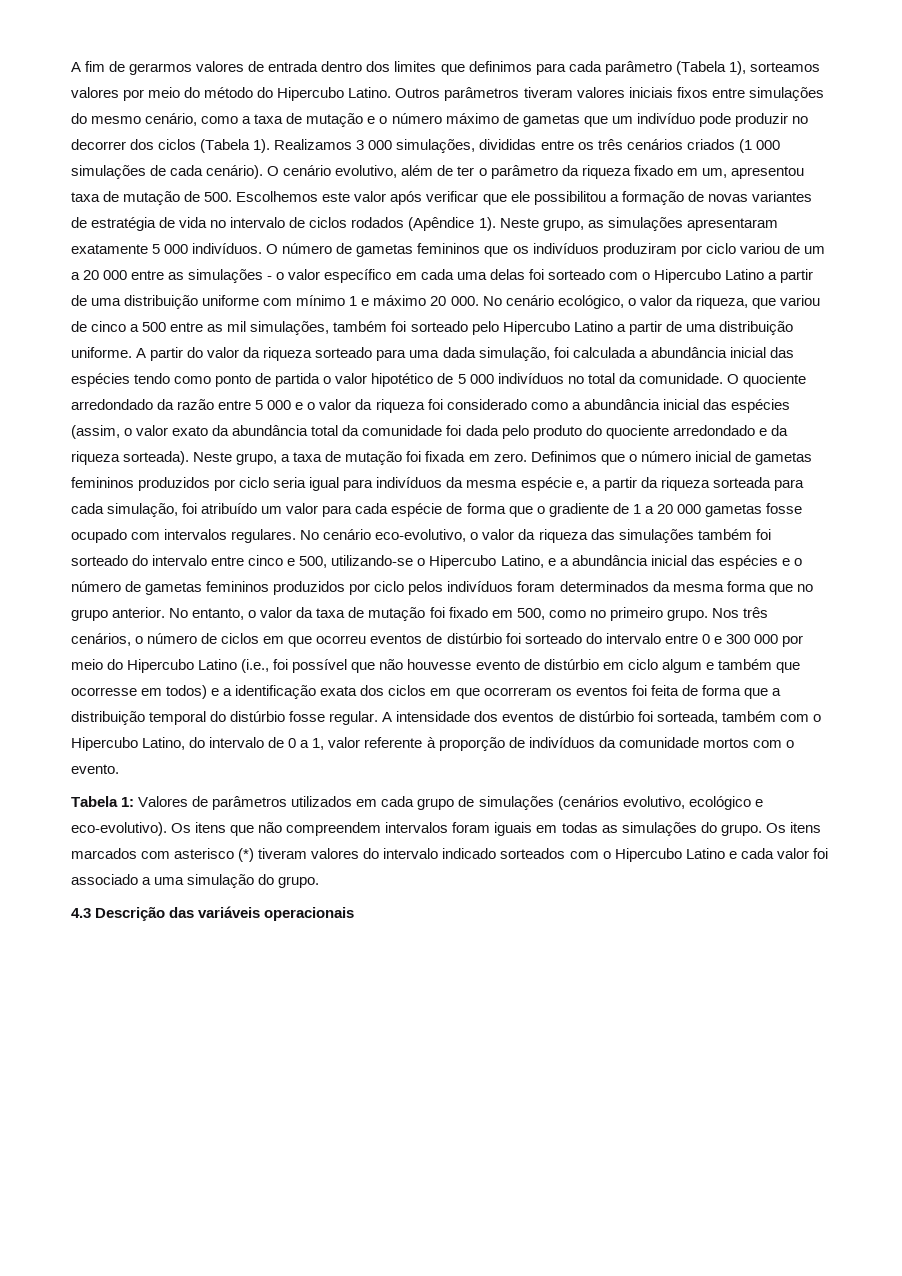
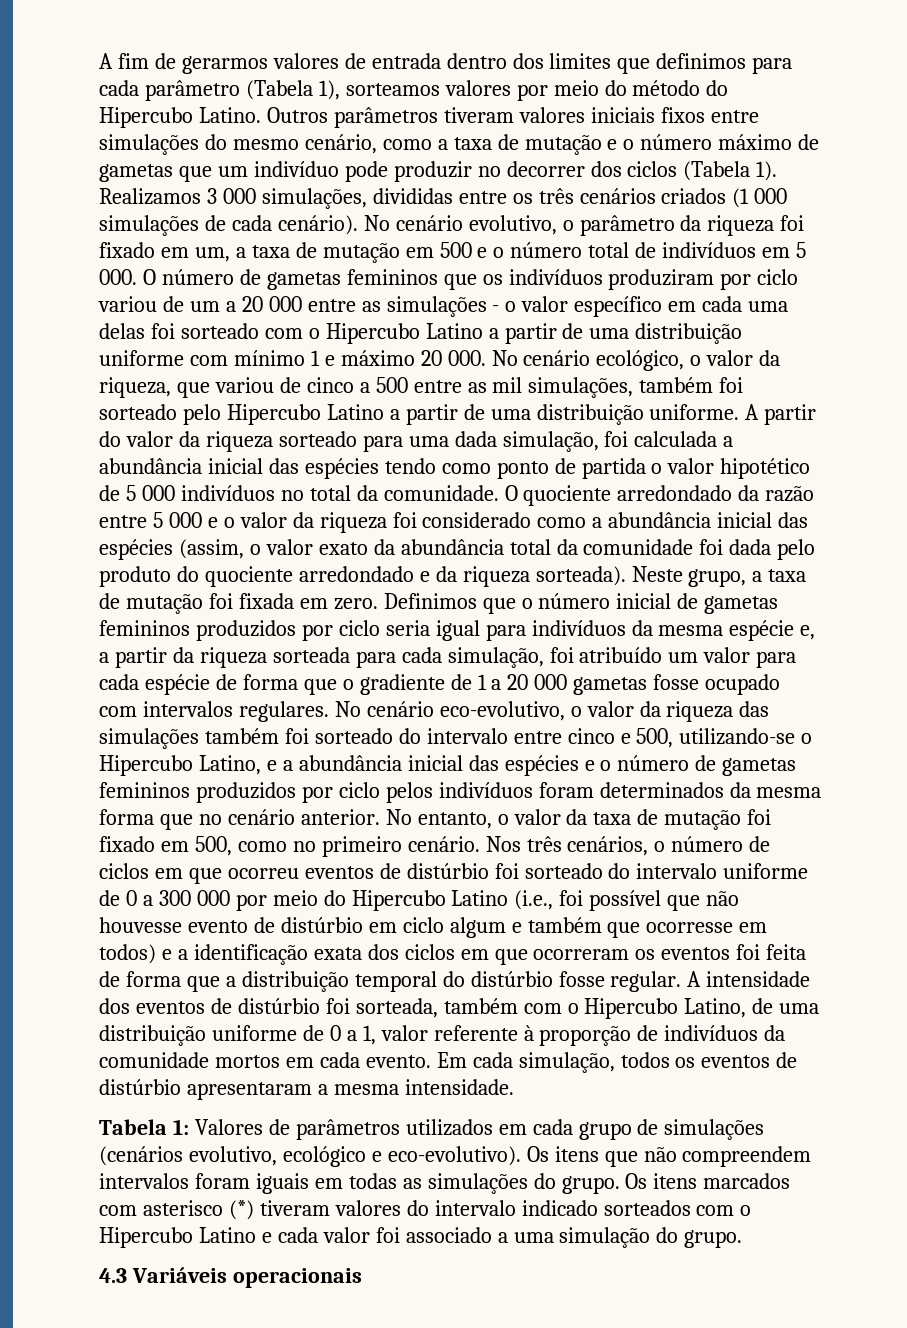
[267,166,280,176] O -> [363,215,390,231] No
[401,165,475,176] além de ter -> (557, 225) none
(631, 172) none -> [780,215,805,231] foi
[730,166,804,179] [71,191,812,205] [71,217,778,231] [71,243,263,254] apresentou taxa de mutação de 500. Escolhemos este valor após verificar que ele possibilitou a formação de novas variantes de estratégia de vida no intervalo de ciclos rodados (Apêndice 1). Neste grupo, as simulações apresentaram exatamente 5 000 indivíduos. -> [235,242,807,263] [99,269,137,285] a taxa de mutação em 500 e o número total de indivíduos em 5 000.
[71,609,108,621] grupo -> [227,809,295,825] cenário
[666,609,708,621] grupo. -> [407,836,480,852] cenário.
[664,634,722,644] entre 0 e -> [723,863,809,879] [99,890,153,906] uniforme de 0 a
[189,737,265,748] do intervalo -> [752,998,820,1014] [99,1025,297,1046] de uma distribuição uniforme
[752,740,794,748] com o -> [285,1052,360,1068] em cada
(119, 769) none -> [436,1052,798,1073] [99,1079,514,1100] Em cada simulação, todos os eventos de distúrbio apresentaram a mesma intensidade.
[95,906,261,921] Descrição das variáveis -> [131,1267,227,1283] Variáveis

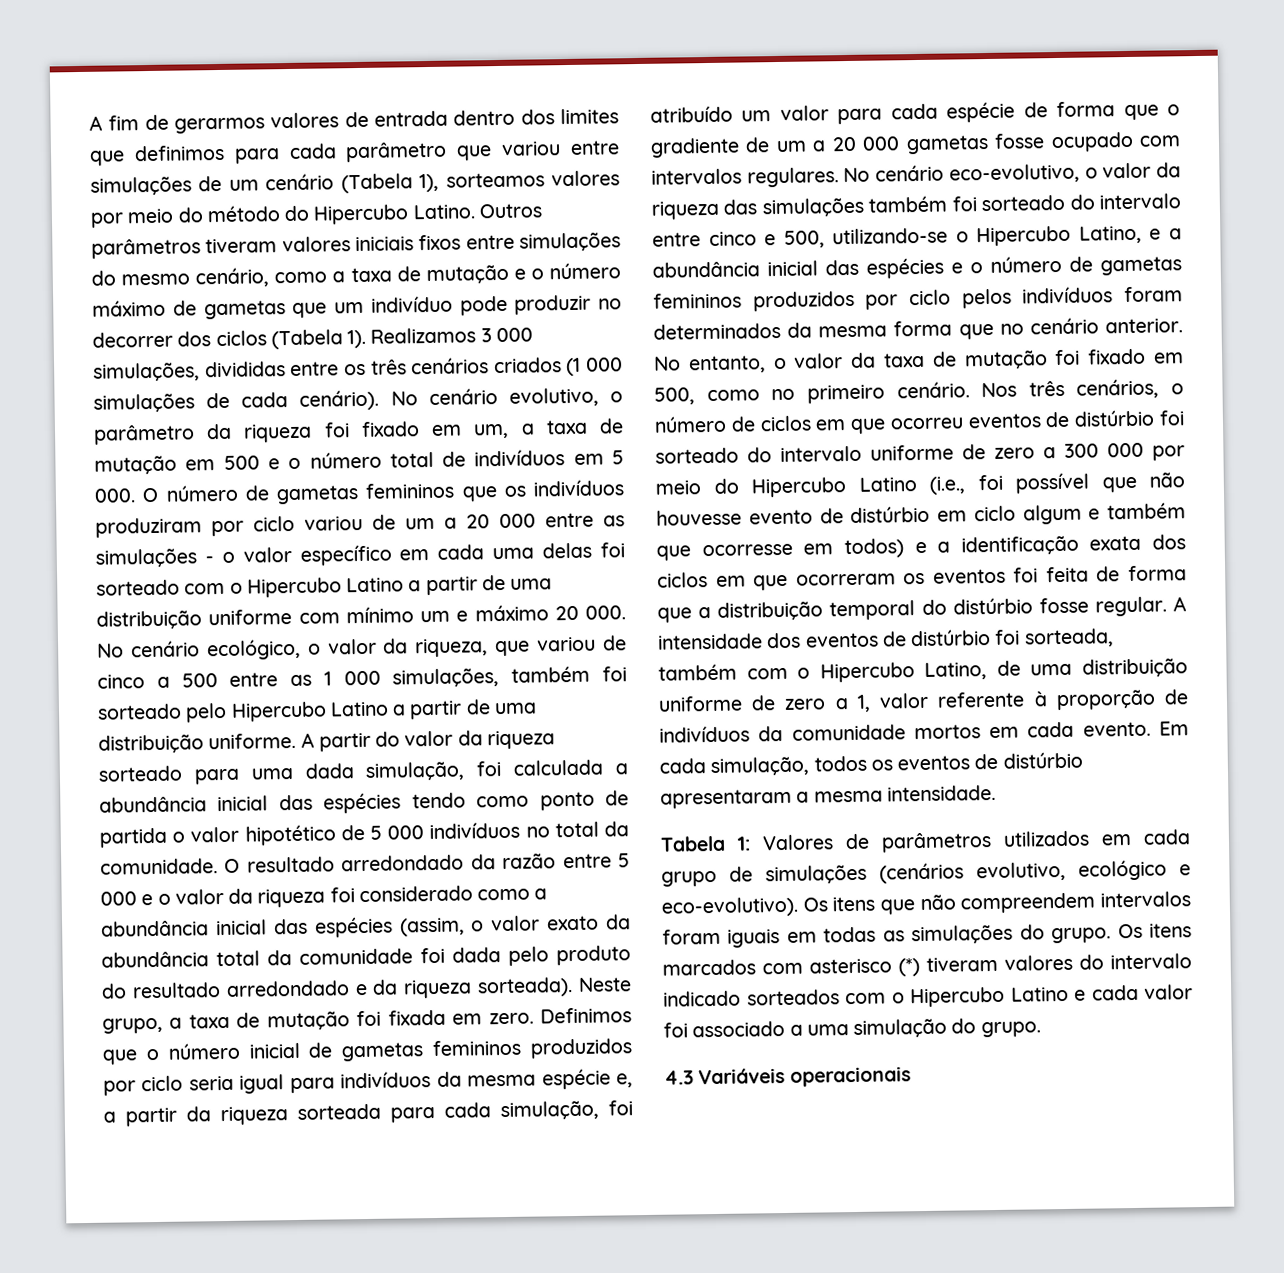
(240, 90) none -> [456,140,620,161] [90,173,335,196] que variou entre simulações de um cenário
[310,350,320,366] 1 -> [420,610,450,623] um
[492,377,523,393] mil -> [323,670,381,686] 1 000
[523,485,612,506] quociente -> [246,856,335,873] resultado
[204,566,293,587] quociente -> [131,982,221,999] resultado
[477,674,487,690] 1 -> [775,140,807,153] um
[125,890,137,906] 0 -> [994,447,1035,459] zero
[329,1025,341,1041] 0 -> [784,698,827,710] zero

